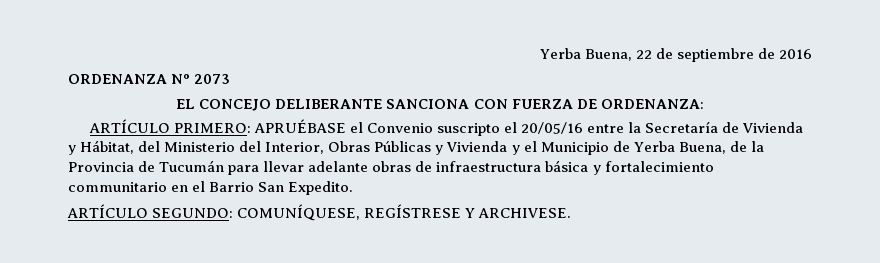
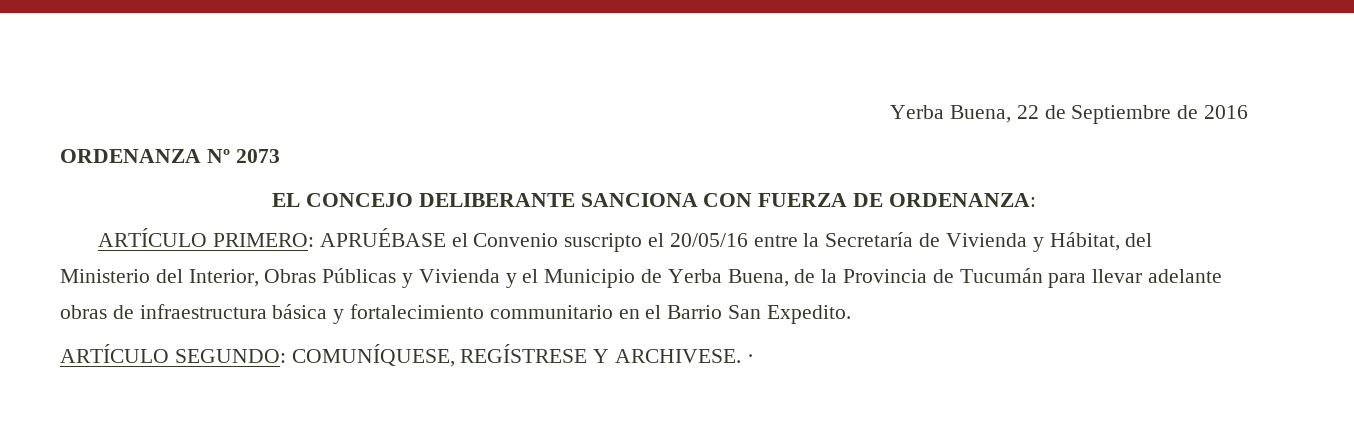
[676,48,754,62] septiembre -> [1071,105,1172,124] Septiembre
(572, 213) none -> [746,354,754,363] ·

